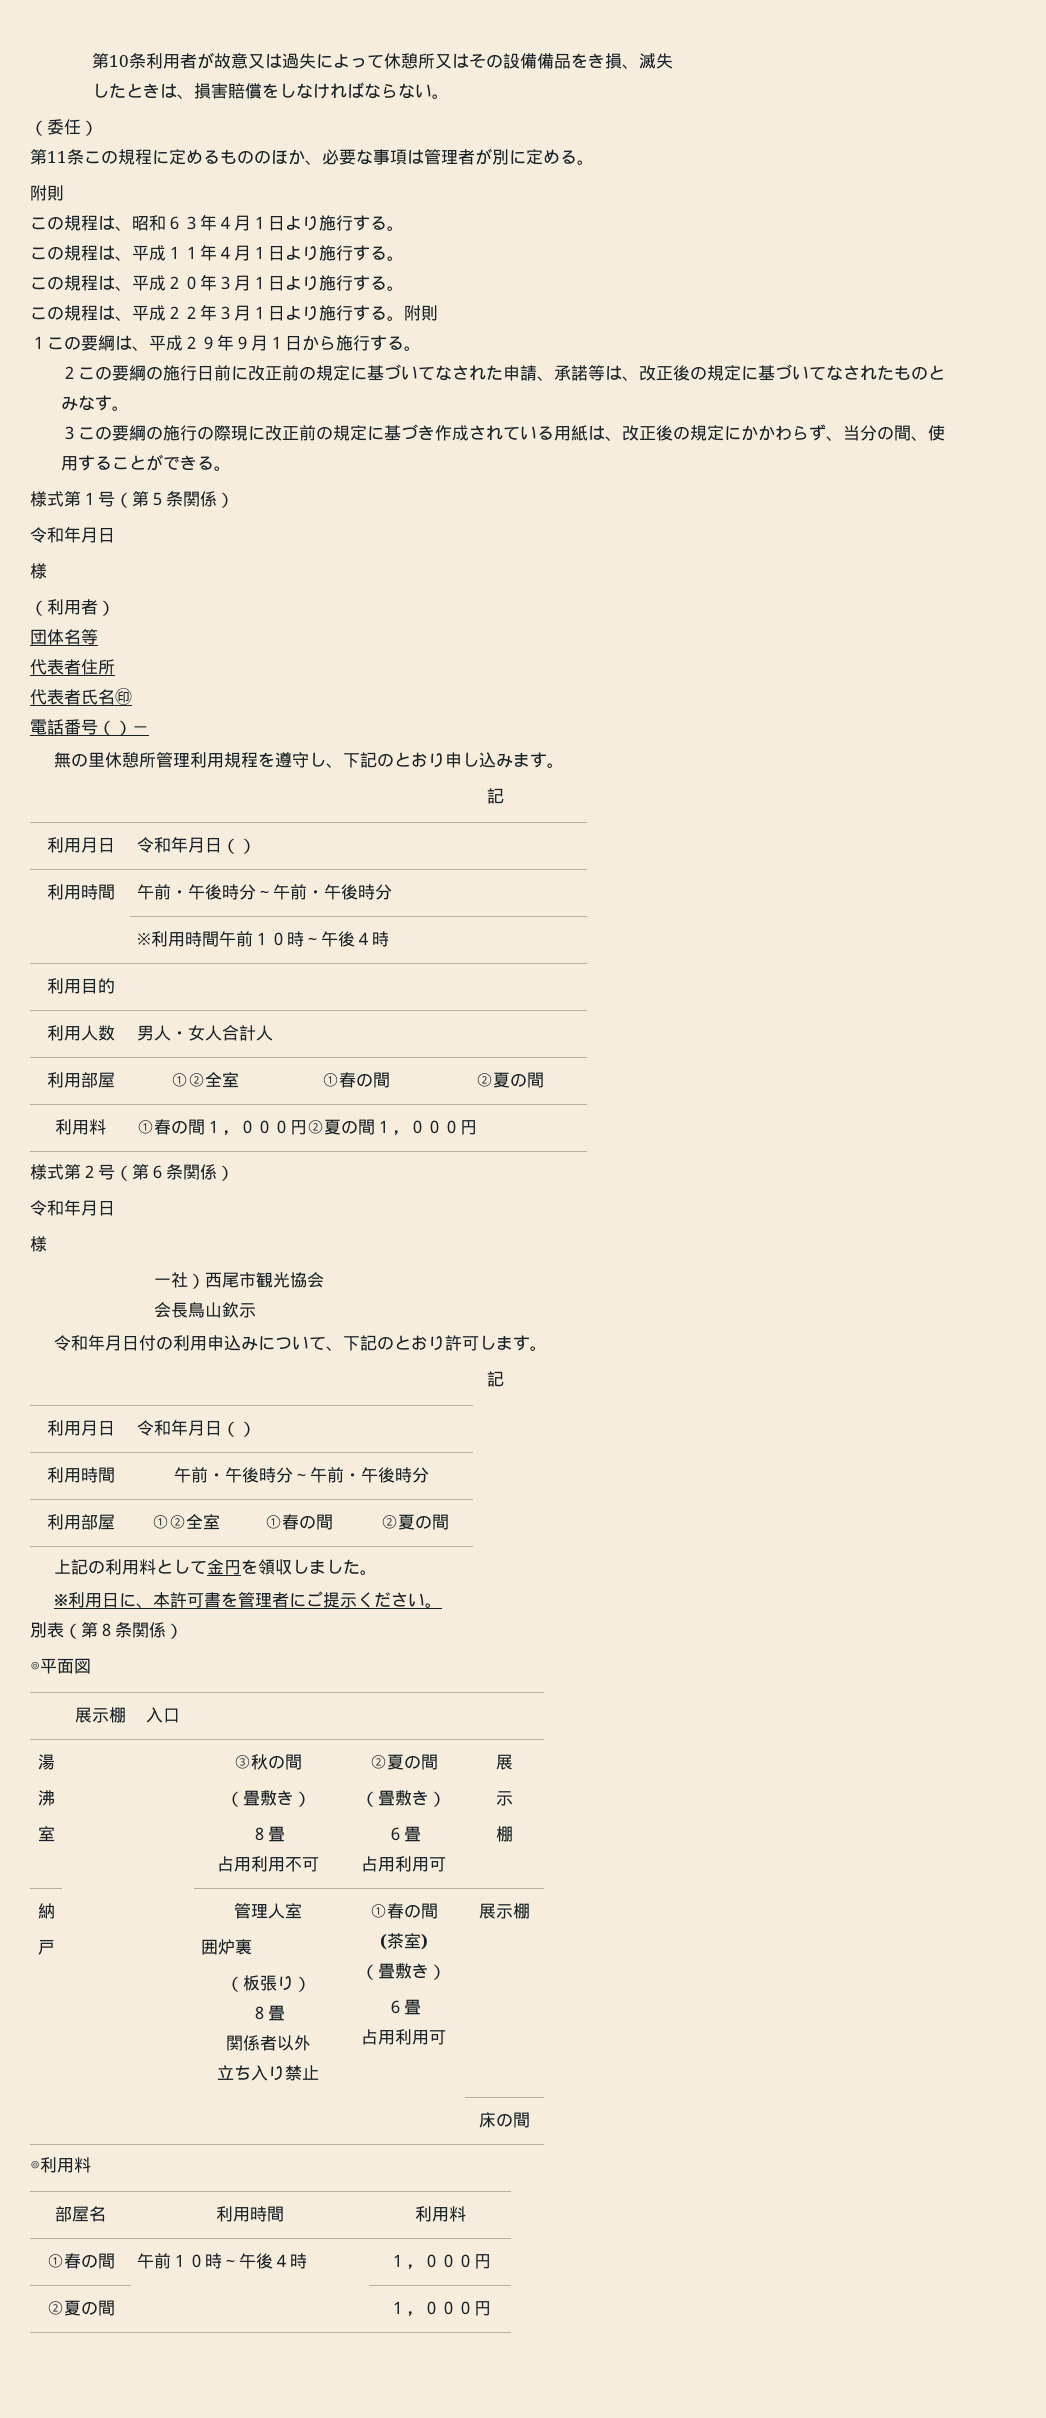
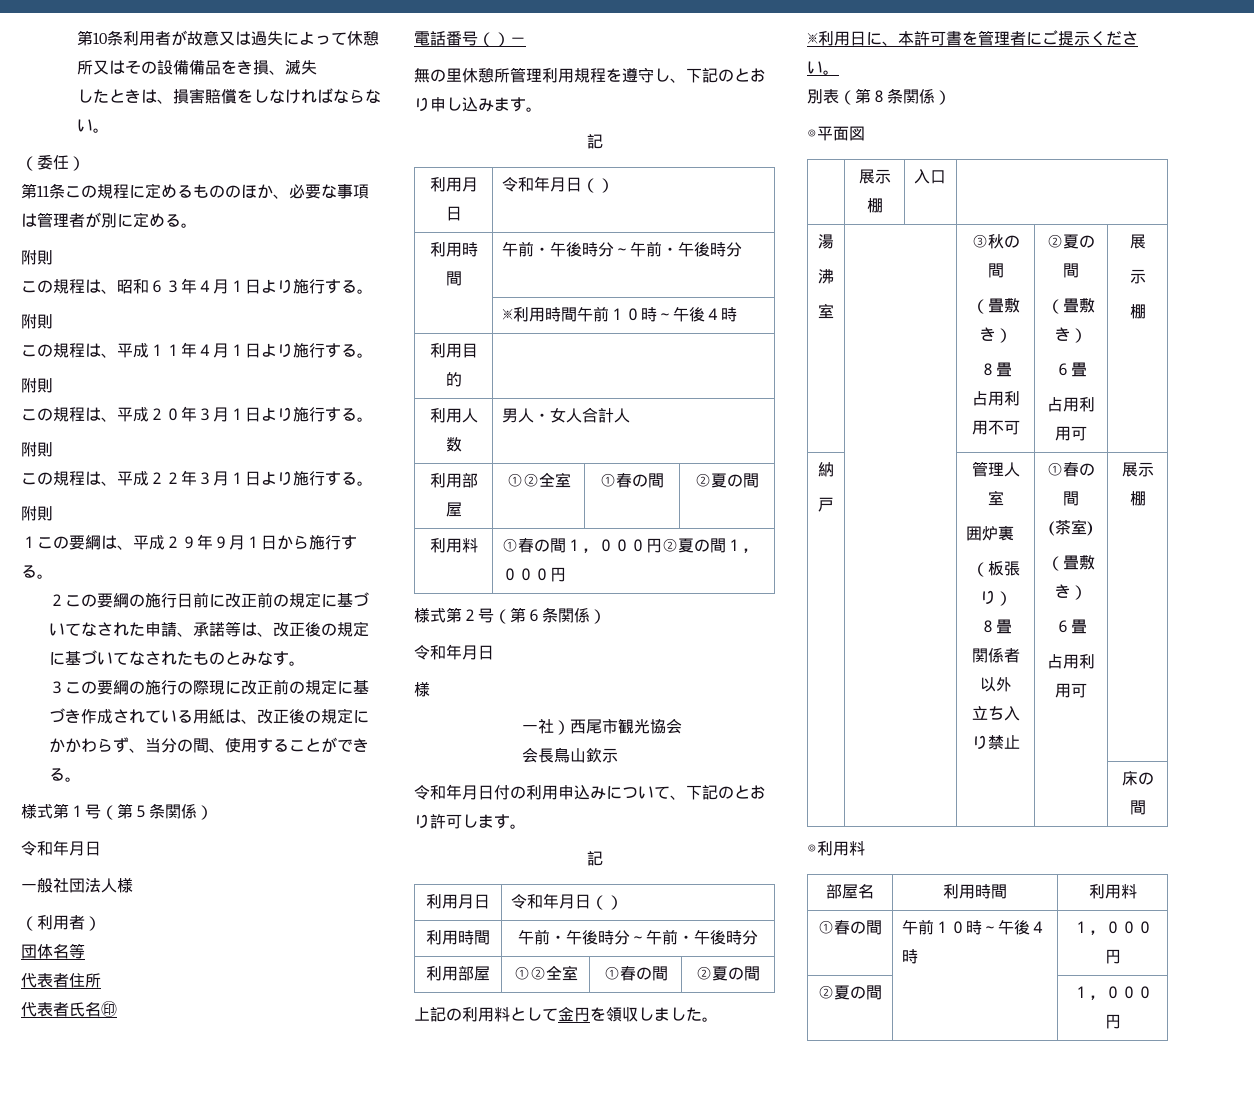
(404, 228) none -> [21,314,53,329] // 附則
(404, 258) none -> [21,378,53,393] // 附則
(404, 288) none -> [21,442,53,457] // 附則
(404, 318) none -> (373, 483) //
(115, 535) none -> [21,877,117,893] 一般社団法人

